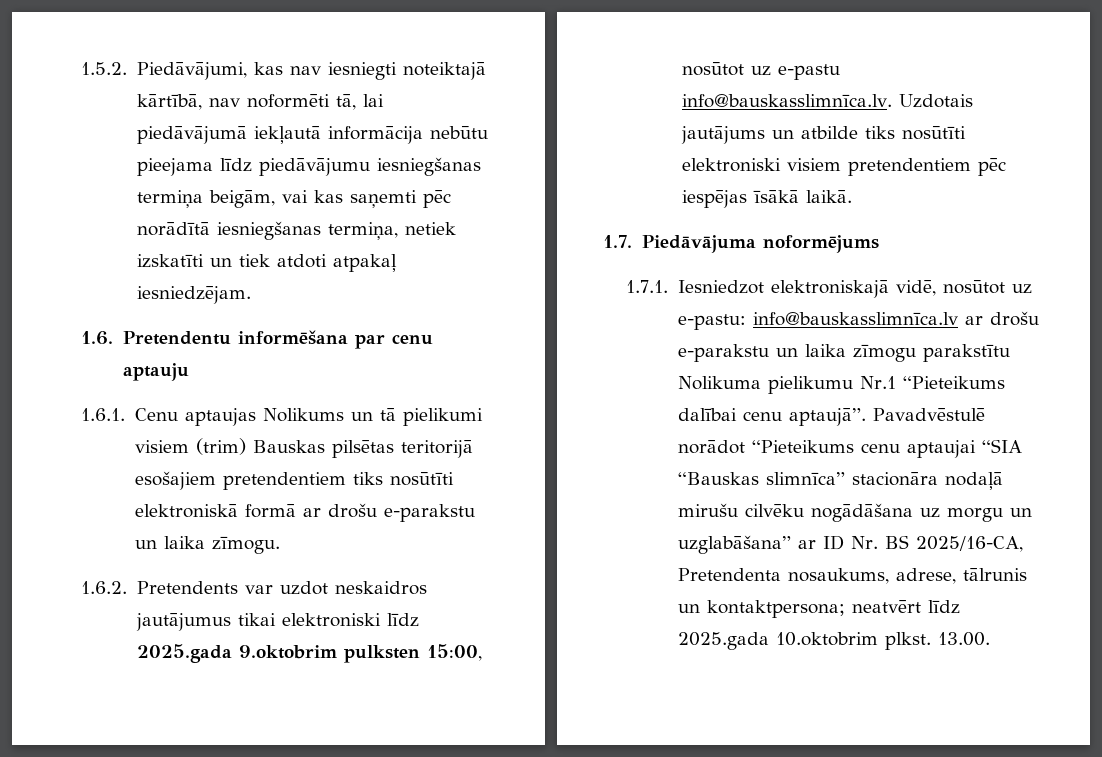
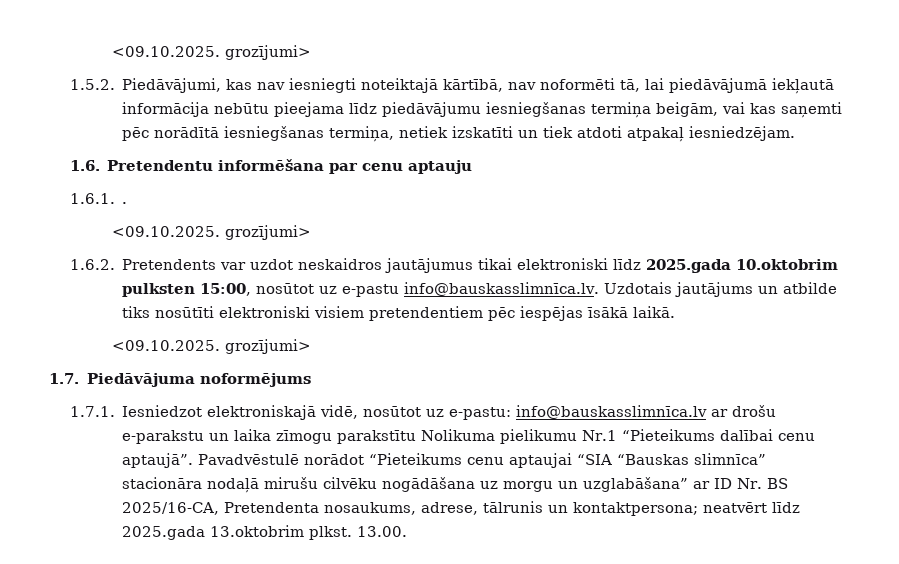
(81, 68) none -> [111,45,311,60] <09.10.2025. grozījumi> //
[134,408,483,426] [134,438,473,458] [134,471,454,490] [134,503,475,522] [134,536,280,554] Cenu aptaujas Nolikums un tā pielikumi visiem (trim) Bauskas pilsētas teritorijā esošajiem pretendentiem tiks nosūtīti elektroniskā formā ar drošu e-parakstu un laika zīmogu. -> [122,202,128,204] [111,225,311,240] . // <09.10.2025. grozījumi>
[238,645,337,659] 9.oktobrim -> [736,259,839,270] 10.oktobrim
(852, 196) none -> [111,339,311,354] // <09.10.2025. grozījumi>
[775,632,878,646] 10.oktobrim -> [210,525,305,537] 13.oktobrim

